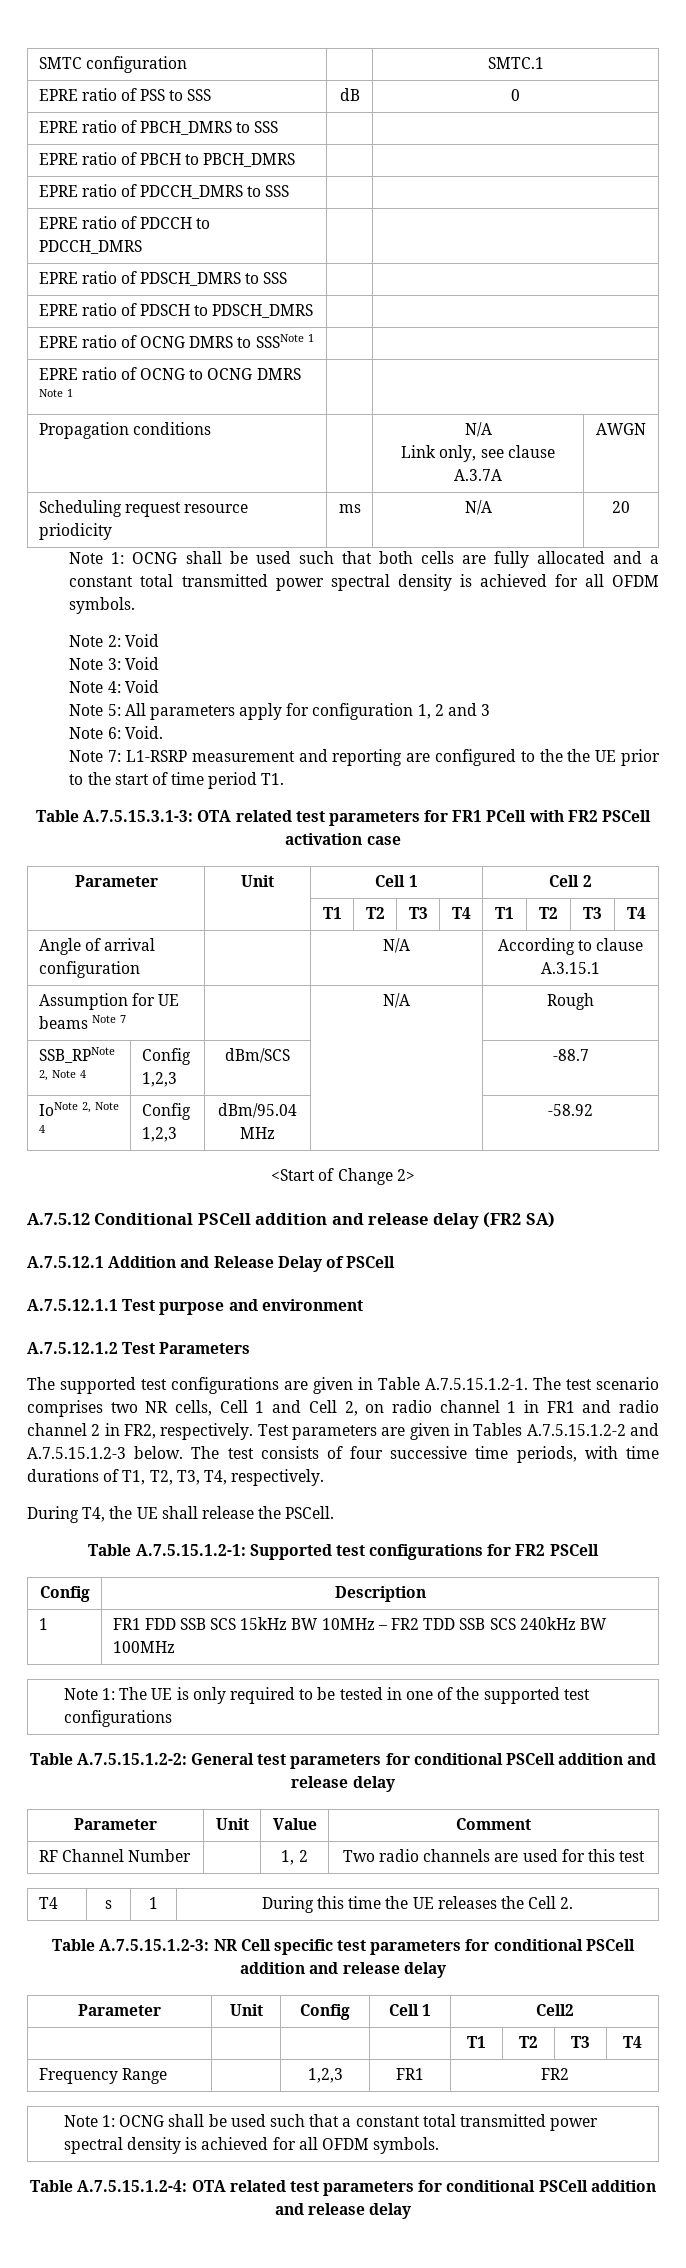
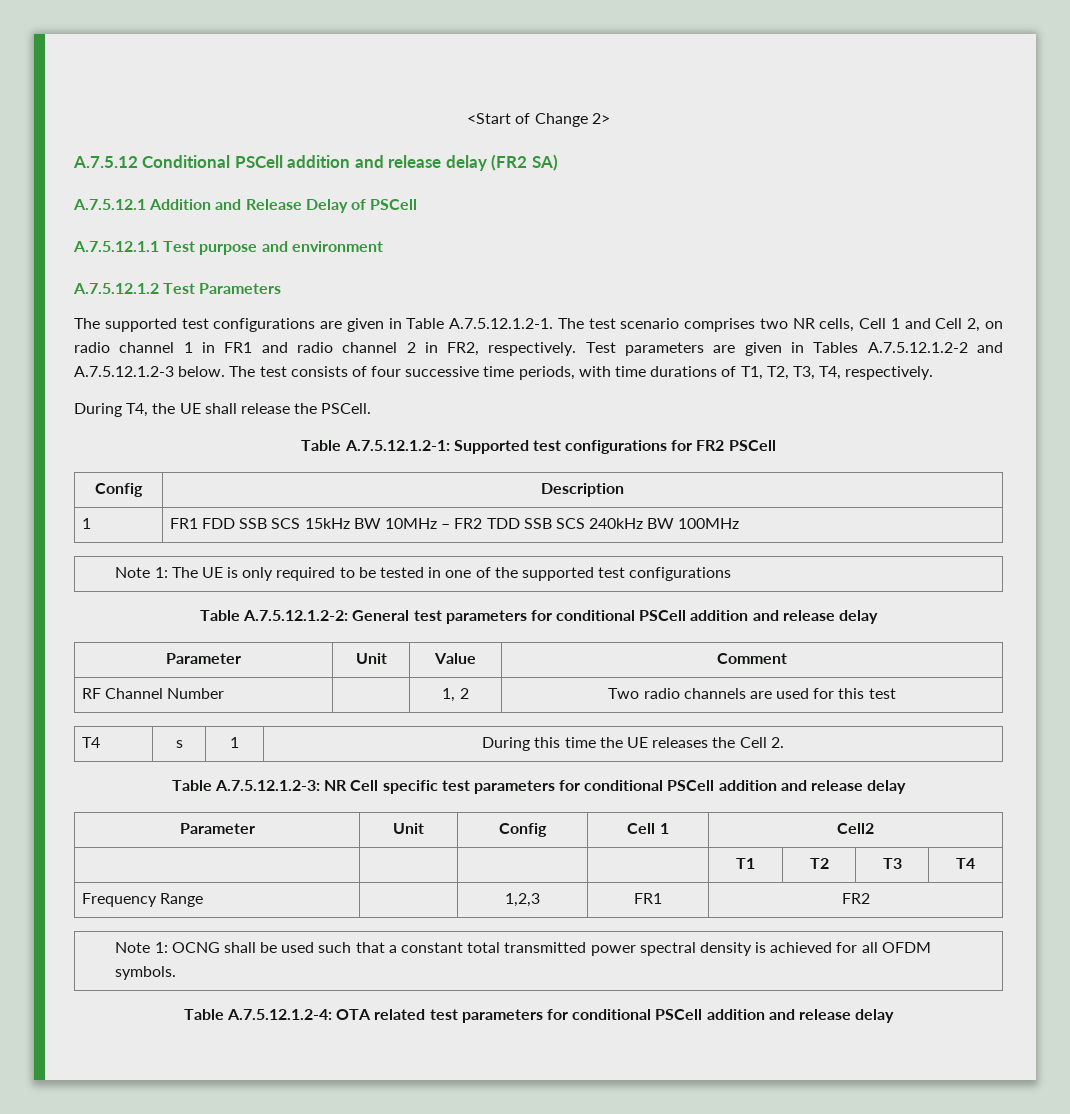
[38,56,187,73] [487,57,544,69] [38,88,212,101] [339,88,360,101] [511,89,520,101] [38,120,279,135] [38,152,296,167] [38,184,290,199] [38,216,211,229] [38,240,142,254] [38,271,288,286] [38,303,314,318] [38,334,314,348] [38,367,301,380] [38,389,73,397] [38,422,211,439] [464,422,492,437] [401,445,555,462] [454,469,502,481] [596,423,646,435] [38,500,248,517] [38,523,112,540] [338,504,361,513] [464,500,492,515] [612,501,630,513] [69,551,659,568] [69,574,660,591] [69,597,136,614] [69,634,159,647] [69,657,159,670] [69,680,159,693] [69,703,491,720] [69,726,163,739] [69,749,661,766] [69,772,285,789] [35,810,652,826] [285,833,401,845] [74,875,158,887] [241,875,274,887] [375,875,418,887] [549,875,592,887] [322,907,342,919] [365,907,385,919] [408,907,428,919] [451,907,471,919] [495,907,514,919] [539,907,558,919] [583,907,602,919] [627,907,646,919] [38,938,155,955] [38,961,140,978] [383,938,410,953] [497,938,644,955] [541,962,600,974] [38,993,179,1010] [38,1015,126,1029] [383,993,410,1008] [547,993,594,1010] [38,1047,115,1063] [38,1070,86,1081] [141,1048,191,1065] [141,1072,177,1087] [225,1048,290,1063] [552,1049,589,1061] [38,1102,119,1116] [38,1125,45,1133] [141,1103,191,1120] [141,1127,177,1142] [218,1103,297,1118] [240,1127,275,1139] [548,1104,593,1116] SMTC configuration | | SMTC.1 // EPRE ratio of PSS to SSS | dB | 0 // EPRE ratio of PBCH_DMRS to SSS | | // EPRE ratio of PBCH to PBCH_DMRS | | // EPRE ratio of PDCCH_DMRS to SSS | | // EPRE ratio of PDCCH to PDCCH_DMRS | | // EPRE ratio of PDSCH_DMRS to SSS | | // EPRE ratio of PDSCH to PDSCH_DMRS | | // EPRE ratio of OCNG DMRS to SSSNote 1 | | // EPRE ratio of OCNG to OCNG DMRS Note 1 | | // Propagation conditions | | N/A // Link only, see clause A.3.7A | AWGN // Scheduling request resource priodicity | ms | N/A | 20 // Note 1: OCNG shall be used such that both cells are fully allocated and a constant total transmitted power spectral density is achieved for all OFDM symbols. // Note 2: Void // Note 3: Void // Note 4: Void // Note 5: All parameters apply for configuration 1, 2 and 3 // Note 6: Void. // Note 7: L1-RSRP measurement and reporting are configured to the the UE prior to the start of time period T1. // Table A.7.5.15.3.1-3: OTA related test parameters for FR1 PCell with FR2 PSCell activation case // Parameter | Unit | Cell 1 | Cell 2 // | | T1 | T2 | T3 | T4 | T1 | T2 | T3 | T4 // Angle of arrival configuration | | N/A | According to clause A.3.15.1 // Assumption for UE beams Note 7 | | N/A | Rough // SSB_RPNote 2, Note 4 | Config 1,2,3 | dBm/SCS | | -88.7 // IoNote 2, Note 4 | Config 1,2,3 | dBm/95.04 MHz | | -58.92 // -> (467, 118) none
[425,1378,528,1390] A.7.5.15.1.2-1. -> [449,318,554,329] A.7.5.12.1.2-1.
[526,1423,659,1436] [27,1447,126,1459] A.7.5.15.1.2-2 and A.7.5.15.1.2-3 -> [867,342,1003,353] [74,366,174,377] A.7.5.12.1.2-2 and A.7.5.12.1.2-3
[135,1544,246,1556] A.7.5.15.1.2-1: -> [344,440,450,451] A.7.5.12.1.2-1:
[76,1753,187,1765] A.7.5.15.1.2-2: -> [243,610,349,621] A.7.5.12.1.2-2:
[99,1939,210,1951] A.7.5.15.1.2-3: -> [214,780,320,791] A.7.5.12.1.2-3:
[77,2180,188,2192] A.7.5.15.1.2-4: -> [227,1009,333,1020] A.7.5.12.1.2-4:

